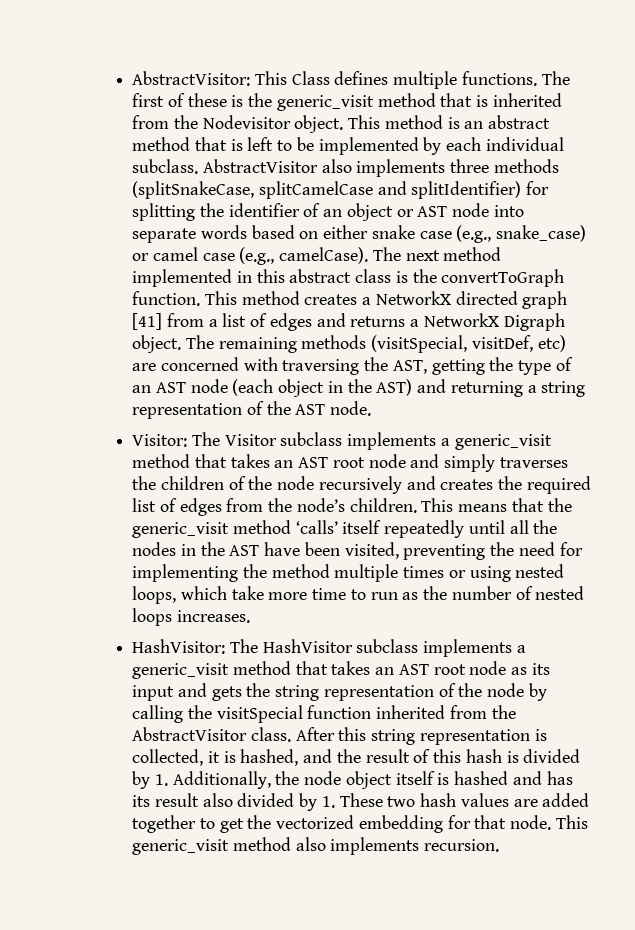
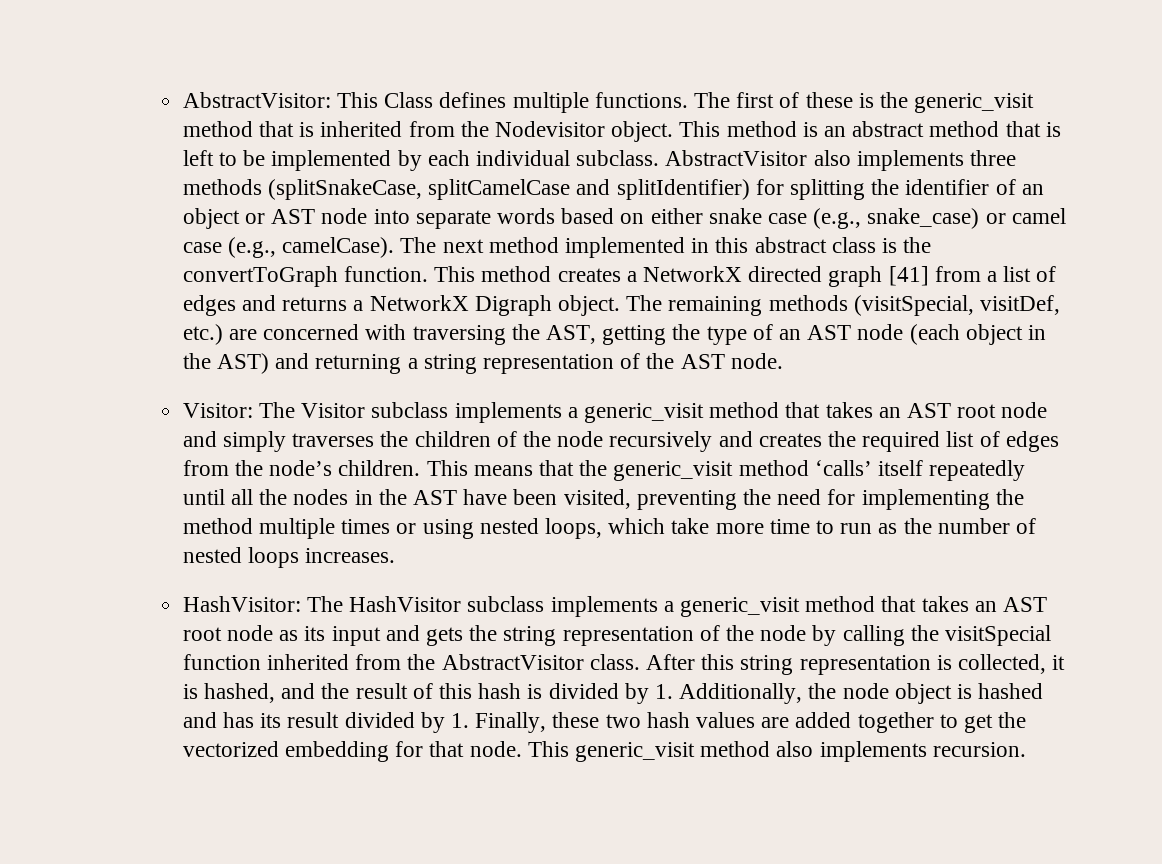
[537,335,566,352] etc) -> [182,324,223,345] etc.)
[395,771,435,785] itself -> (952, 693) none
[202,793,383,811] also divided by 1. These -> [344,712,600,733] divided by 1. Finally, these

